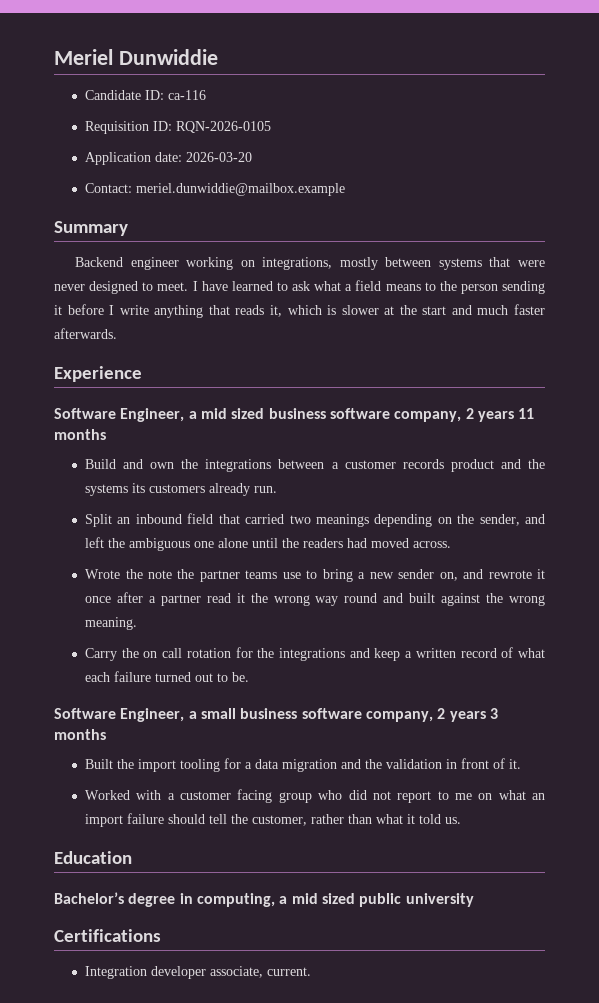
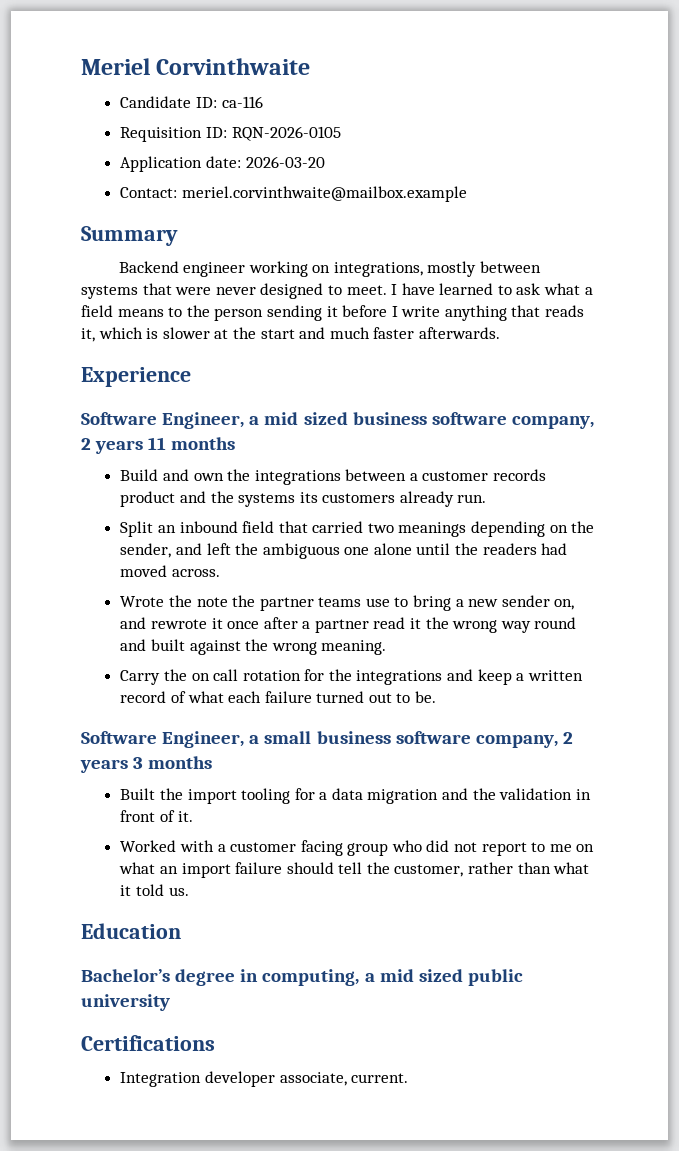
[118,49,218,65] Dunwiddie -> [156,58,311,75] Corvinthwaite
[136,183,346,196] meriel.dunwiddie@mailbox.example -> [181,186,467,202] meriel.corvinthwaite@mailbox.example

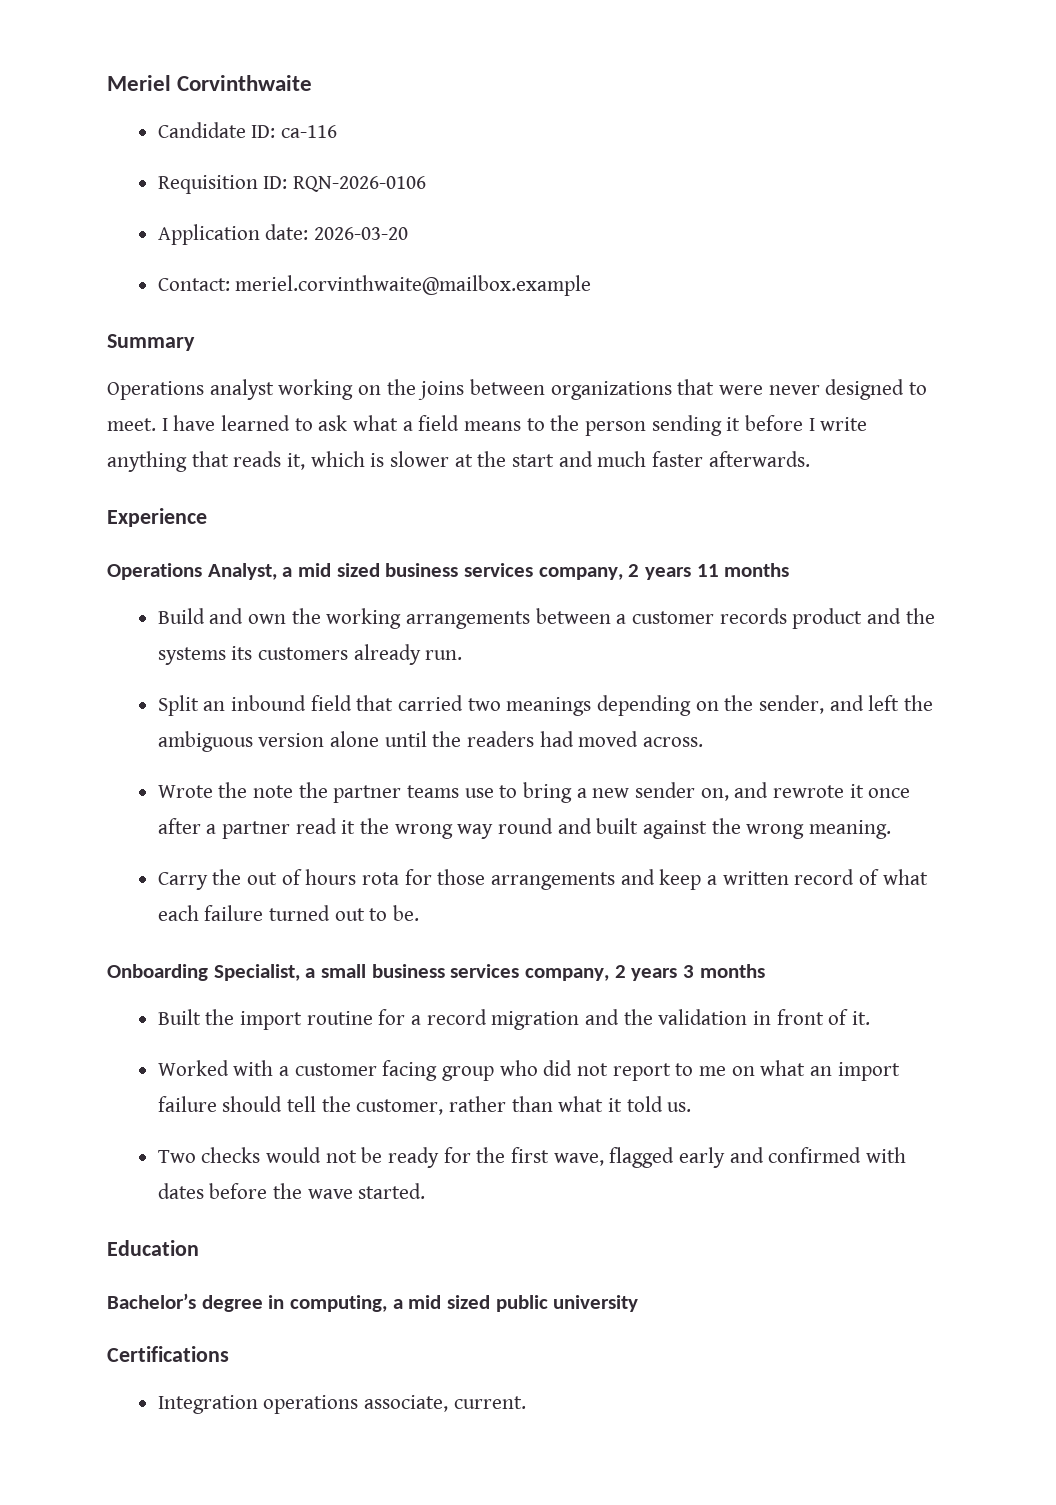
[231,126,341,141] RQN-2026-0105 -> [292,176,426,192] RQN-2026-0106
[118,261,542,277] [81,285,138,299] Backend engineer working on integrations, mostly between systems -> [107,379,672,400] Operations analyst working on the joins between organizations
[81,412,245,429] Software Engineer, -> [107,563,277,580] Operations Analyst,
[431,412,507,425] software -> [464,563,534,577] services
[254,470,341,485] integrations -> [326,608,530,629] working arrangements
[344,547,370,555] one -> [258,733,325,747] version
[191,669,443,685] on call rotation for the integrations -> [246,869,615,890] out of hours rota for those arrangements
[81,731,245,748] Software Engineer, -> [107,964,300,981] Onboarding Specialist,
[395,731,471,744] software -> [450,964,520,978] services
[241,788,291,804] tooling -> [306,1011,373,1025] routine
[331,788,363,800] data -> [426,1009,487,1025] record
(189, 891) none -> [157,1147,906,1168] [157,1183,426,1199] // Two checks would not be ready for the first wave, flagged early and confirmed with dates before the wave started.
[204,1071,275,1087] developer -> [263,1395,359,1414] operations

